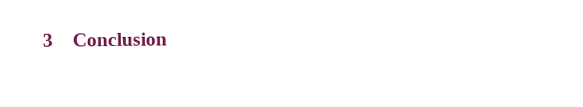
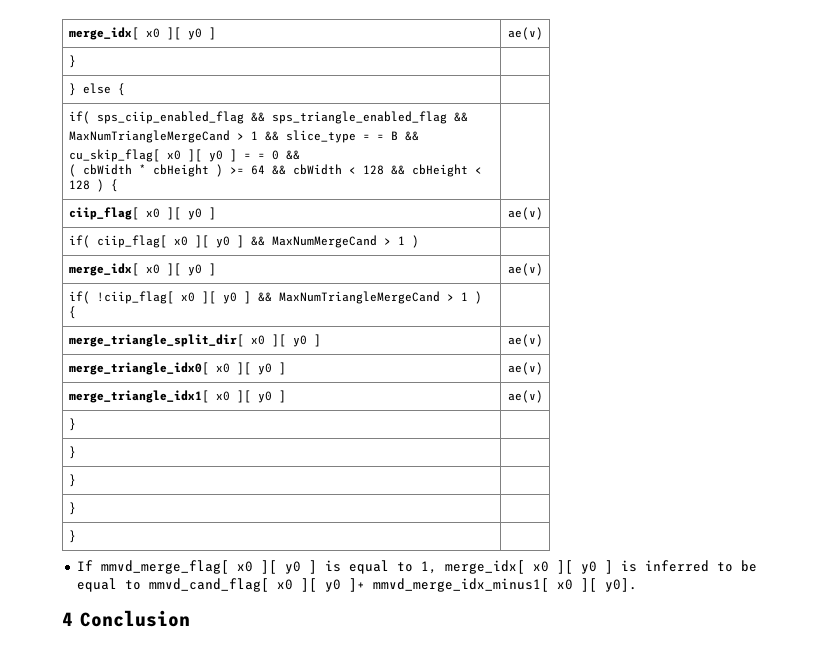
[42,33,53,47] 3 -> [68,27,216,40] [507,27,543,40] [68,55,76,68] [68,83,125,96] [68,111,468,124] [68,130,419,143] [68,149,300,162] [68,164,482,177] [68,179,118,192] [68,207,216,220] [507,207,543,220] [68,235,419,248] [68,263,216,276] [507,263,543,276] [68,291,482,304] [68,306,76,319] [68,334,321,347] [507,334,543,347] [68,362,286,375] [507,362,543,375] [68,390,286,403] [507,390,543,403] [68,418,76,431] [68,446,76,459] [68,474,76,487] [68,502,76,515] [68,530,76,543] [76,560,757,574] [76,578,637,592] [62,612,73,626] merge_idx[ x0 ][ y0 ] | ae(v) // } | // } else { | // if( sps_ciip_enabled_flag && sps_triangle_enabled_flag && // MaxNumTriangleMergeCand > 1 && slice_type = = B && // cu_skip_flag[ x0 ][ y0 ] = = 0 && // ( cbWidth * cbHeight ) >= 64 && cbWidth < 128 && cbHeight < 128 ) { | // ciip_flag[ x0 ][ y0 ] | ae(v) // if( ciip_flag[ x0 ][ y0 ] && MaxNumMergeCand > 1 ) | // merge_idx[ x0 ][ y0 ] | ae(v) // if( !ciip_flag[ x0 ][ y0 ] && MaxNumTriangleMergeCand > 1 ) { | // merge_triangle_split_dir[ x0 ][ y0 ] | ae(v) // merge_triangle_idx0[ x0 ][ y0 ] | ae(v) // merge_triangle_idx1[ x0 ][ y0 ] | ae(v) // } | // } | // } | // } | // } | // If mmvd_merge_flag[ x0 ][ y0 ] is equal to 1, merge_idx[ x0 ][ y0 ] is inferred to be equal to mmvd_cand_flag[ x0 ][ y0 ]+ mmvd_merge_idx_minus1[ x0 ][ y0]. // 4

